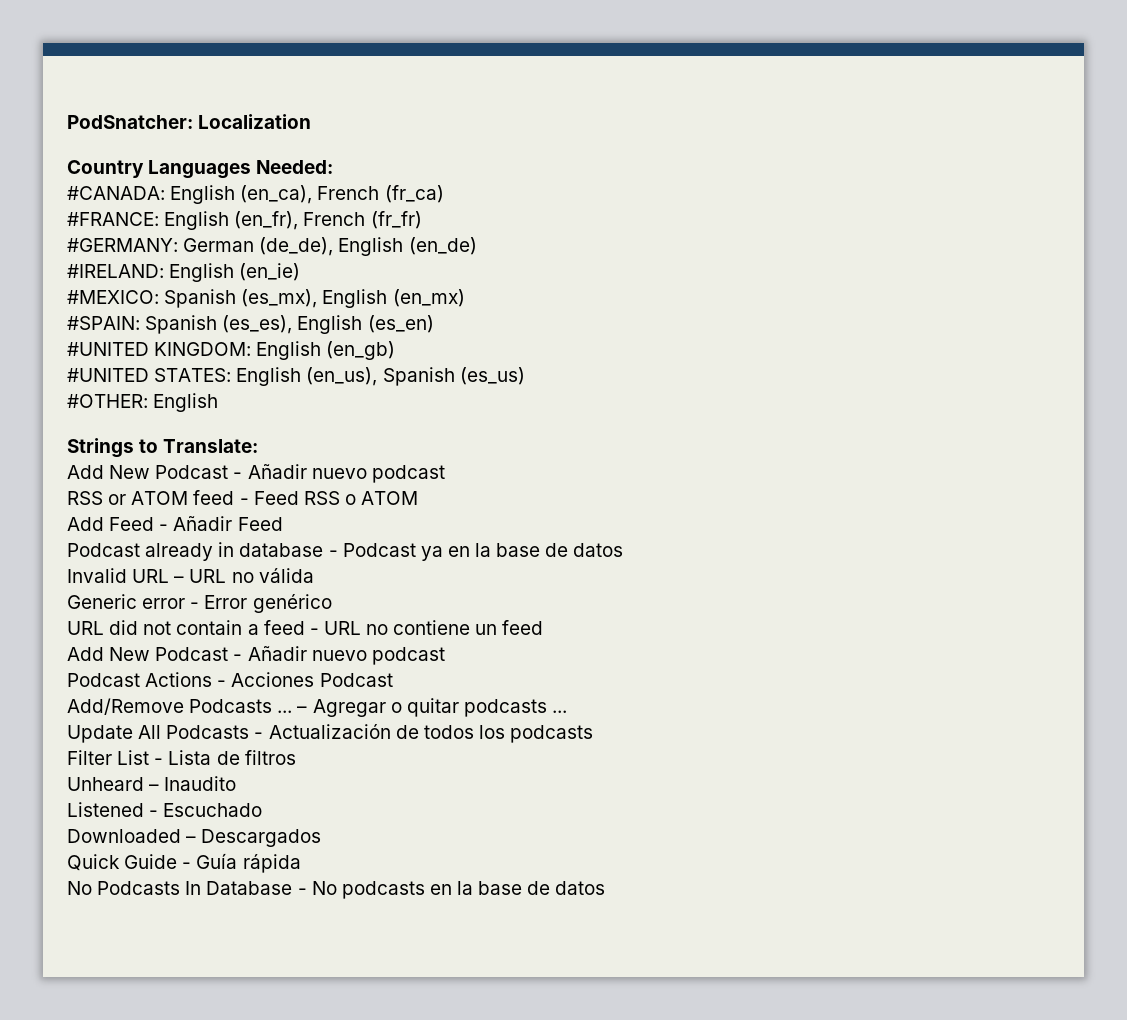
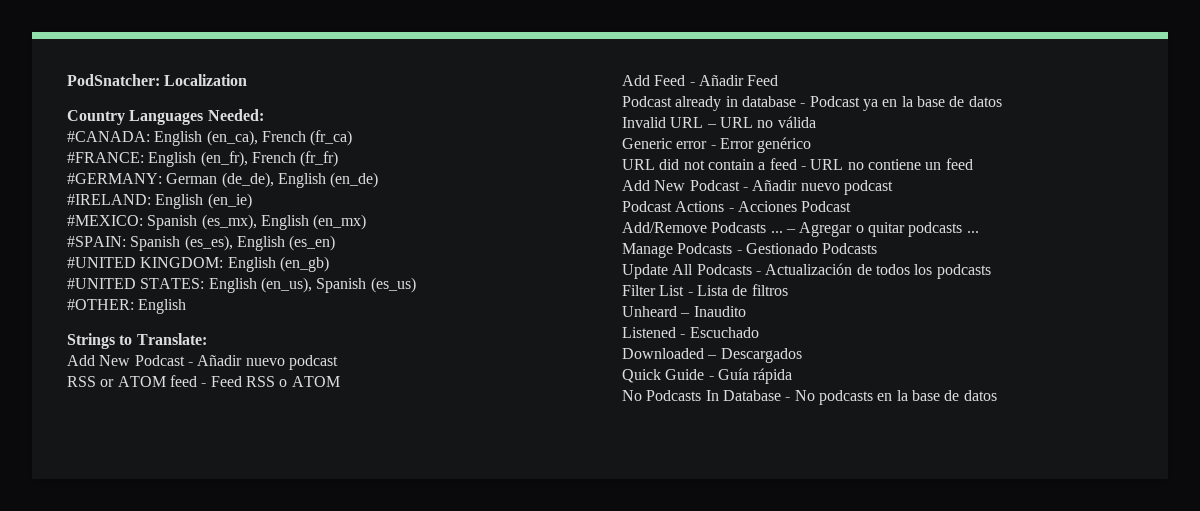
(568, 711) none -> [622,243,878,258] // Manage Podcasts - Gestionado Podcasts

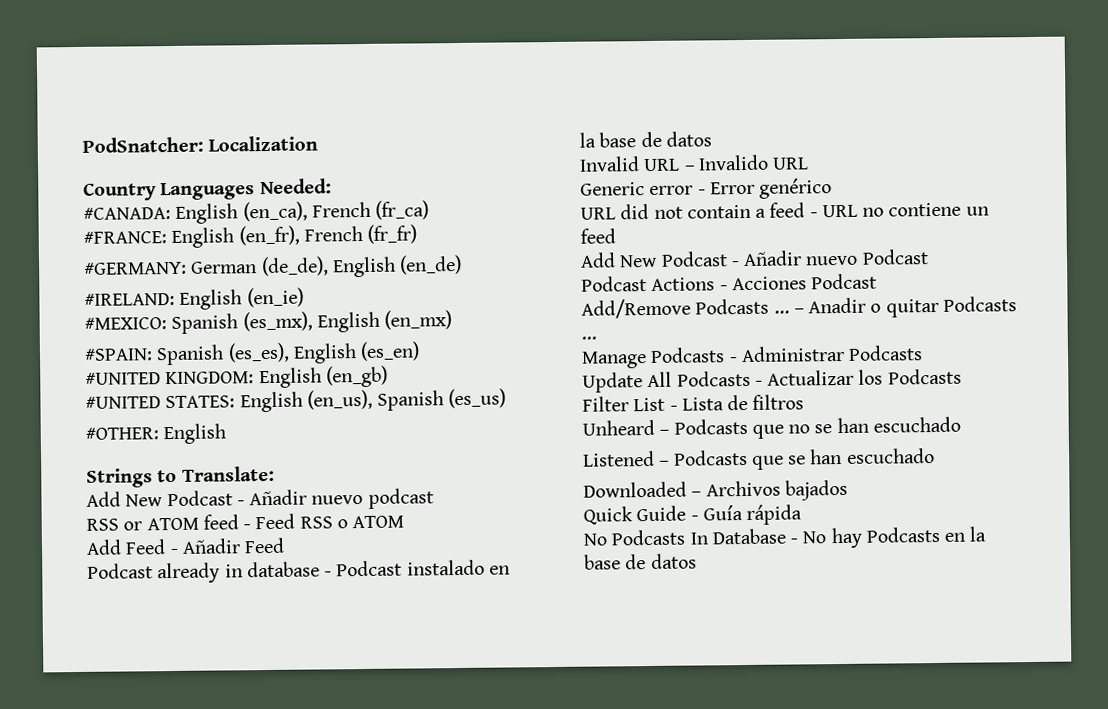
[862,99,878,111] ya -> [406,559,485,576] instalado
[719,116,816,128] URL no válida -> [697,154,810,171] Invalido URL
[843,180,893,195] podcast -> [861,249,929,265] Podcast
[799,222,853,237] Agregar -> [808,297,867,314] Anadir
[908,222,963,237] podcasts -> [942,296,1017,312] Podcasts
[745,243,818,254] Gestionado -> [740,345,845,363] Administrar
[765,263,991,279] Actualización de todos los podcasts -> [767,368,962,386] Actualizar los Podcasts
[693,306,746,317] [622,327,759,338] Inaudito // Listened - Escuchado -> [673,416,961,439] [583,448,935,470] Podcasts que no se han escuchado // Listened – Podcasts que se han escuchado
[720,348,802,363] Descargados -> [705,479,848,501] Archivos bajados
[818,390,873,405] podcasts -> [830,526,940,549] hay Podcasts

